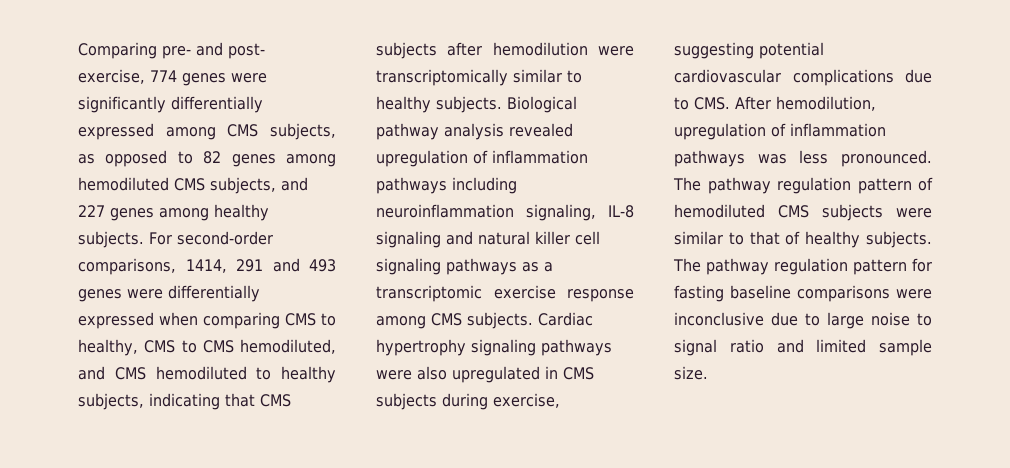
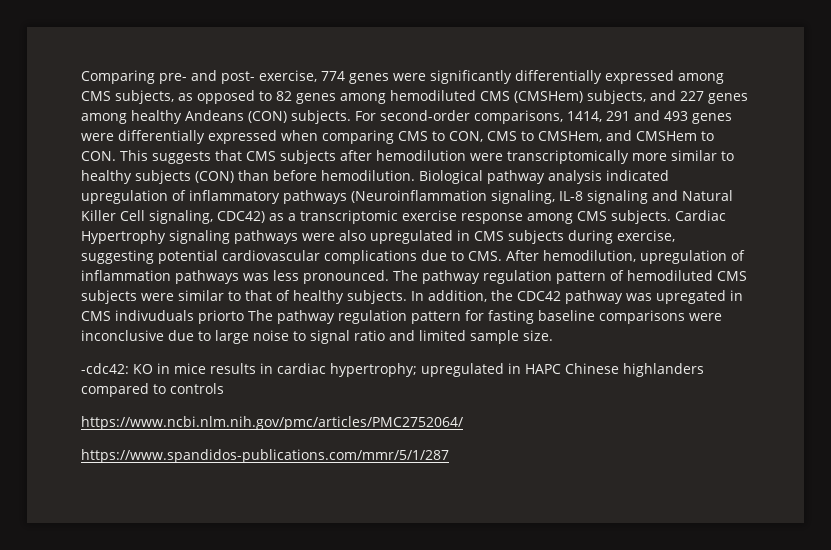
(205, 184) none -> [514,91,583,103] (CMSHem)
(269, 212) none -> [185,110,287,123] Andeans (CON)
[78,339,336,356] [78,366,336,383] [78,393,220,410] healthy, CMS to CMS hemodiluted, and CMS hemodiluted to healthy subjects, indicating -> [449,130,714,142] [81,150,211,164] CON, CMS to CMSHem, and CMSHem to CON. This suggests
(508, 77) none -> [632,153,667,161] more
[436,96,502,113] subjects. -> [135,170,415,184] subjects (CON) than before hemodilution.
[509,123,573,137] [376,150,588,167] [376,177,517,194] [376,204,634,221] [376,231,600,248] [376,258,517,275] revealed upregulation of inflammation pathways including neuroinflammation signaling, IL-8 signaling and natural killer cell signaling pathways -> [606,170,669,181] [81,190,733,204] [81,210,265,224] indicated upregulation of inflammatory pathways (Neuroinflammation signaling, IL-8 signaling and Natural Killer Cell signaling, CDC42)
[376,339,466,356] hypertrophy -> [81,230,166,244] Hypertrophy
(932, 239) none -> [411,290,743,304] [81,310,244,324] In addition, the CDC42 pathway was upregated in CMS indivuduals priorto
(708, 373) none -> [81,363,704,377] [81,383,224,397] [81,416,463,430] [81,449,449,463] // -cdc42: KO in mice results in cardiac hypertrophy; upregulated in HAPC Chinese highlanders compared to controls // https://www.ncbi.nlm.nih.gov/pmc/articles/PMC2752064/ // https://www.spandidos-publications.com/mmr/5/1/287

